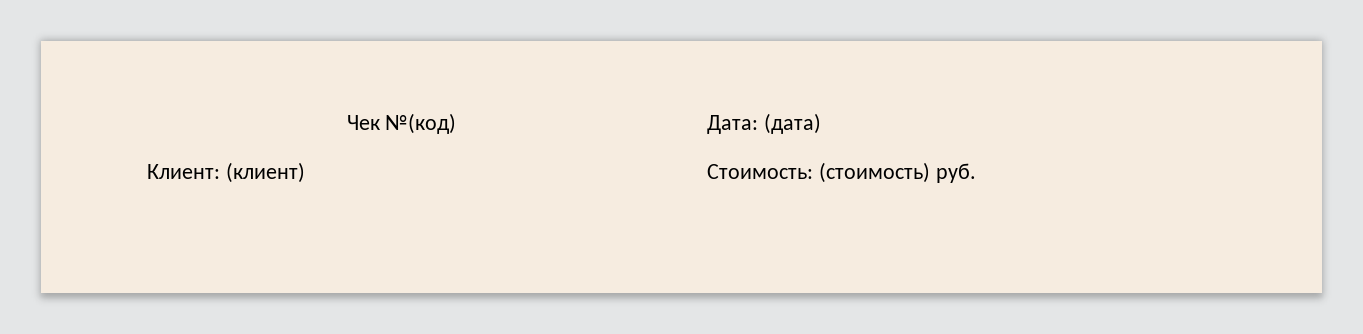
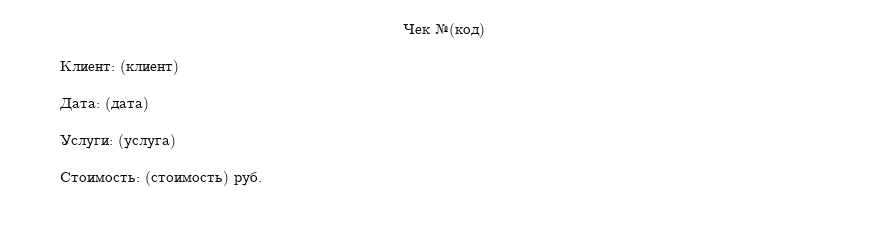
(821, 123) none -> [60,134,176,149] // Услуги: (услуга)

